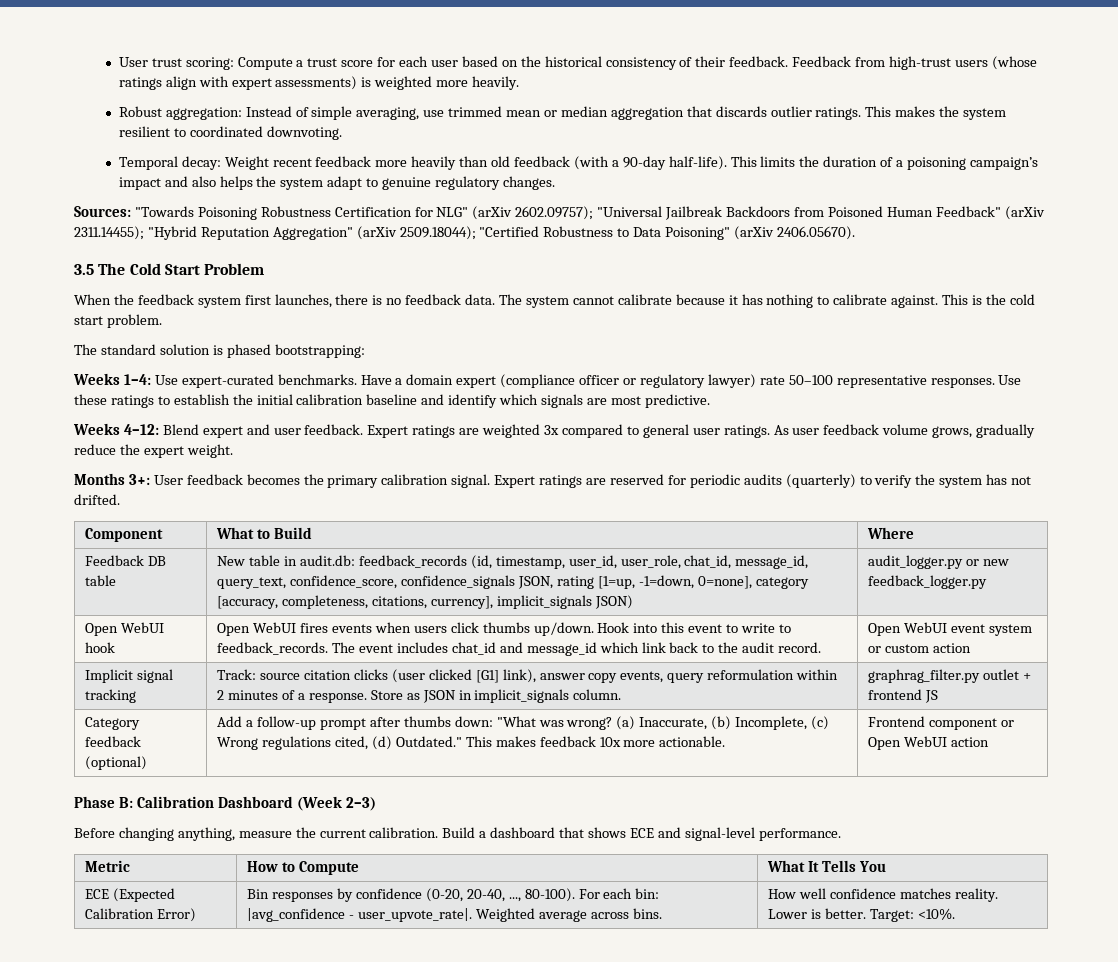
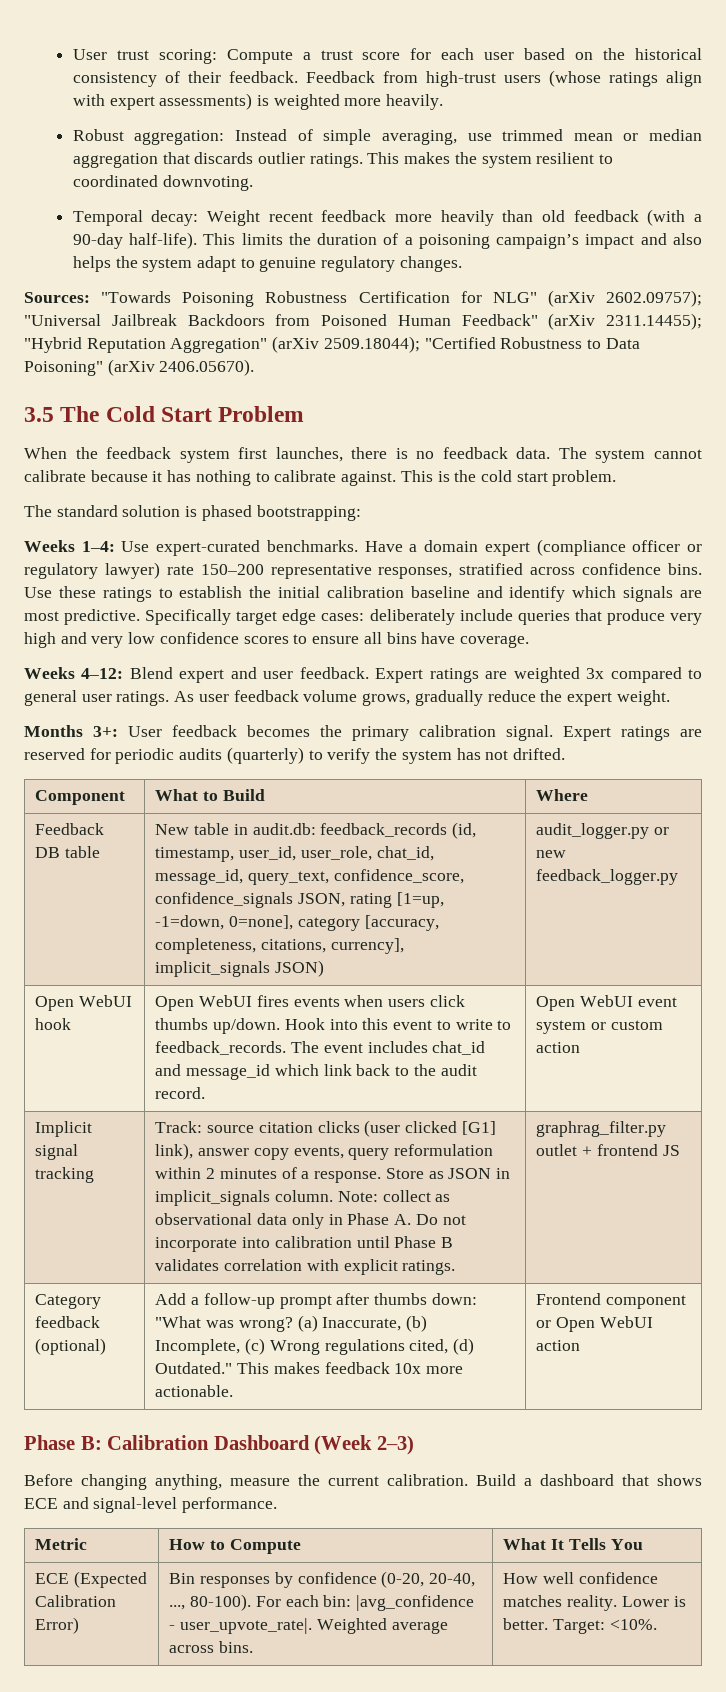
[788,375,995,388] 50–100 representative responses. -> [200,563,703,579] 150–200 representative responses, stratified across confidence bins.
(710, 401) none -> [145,609,702,625] [24,632,529,648] Specifically target edge cases: deliberately include queries that produce very high and very low confidence scores to ensure all bins have coverage.
(622, 694) none -> [337,1190,451,1202] [155,1213,466,1229] [155,1236,454,1252] [155,1259,456,1275] Note: collect as observational data only in Phase A. Do not incorporate into calibration until Phase B validates correlation with explicit ratings.

